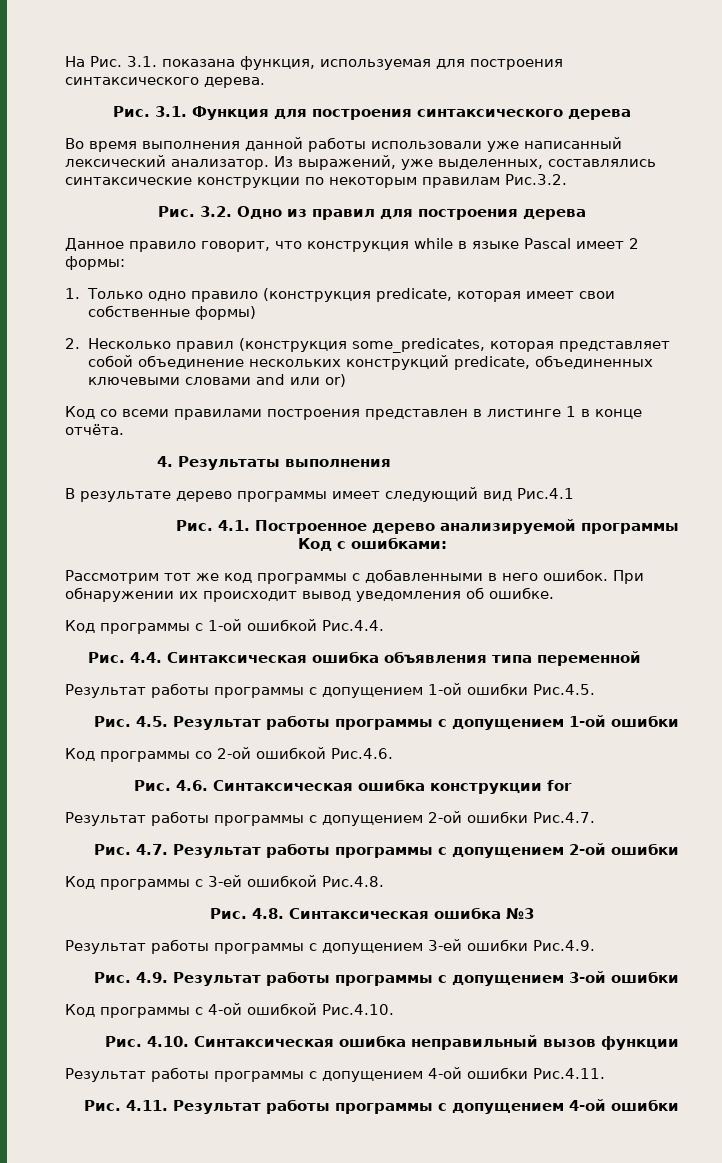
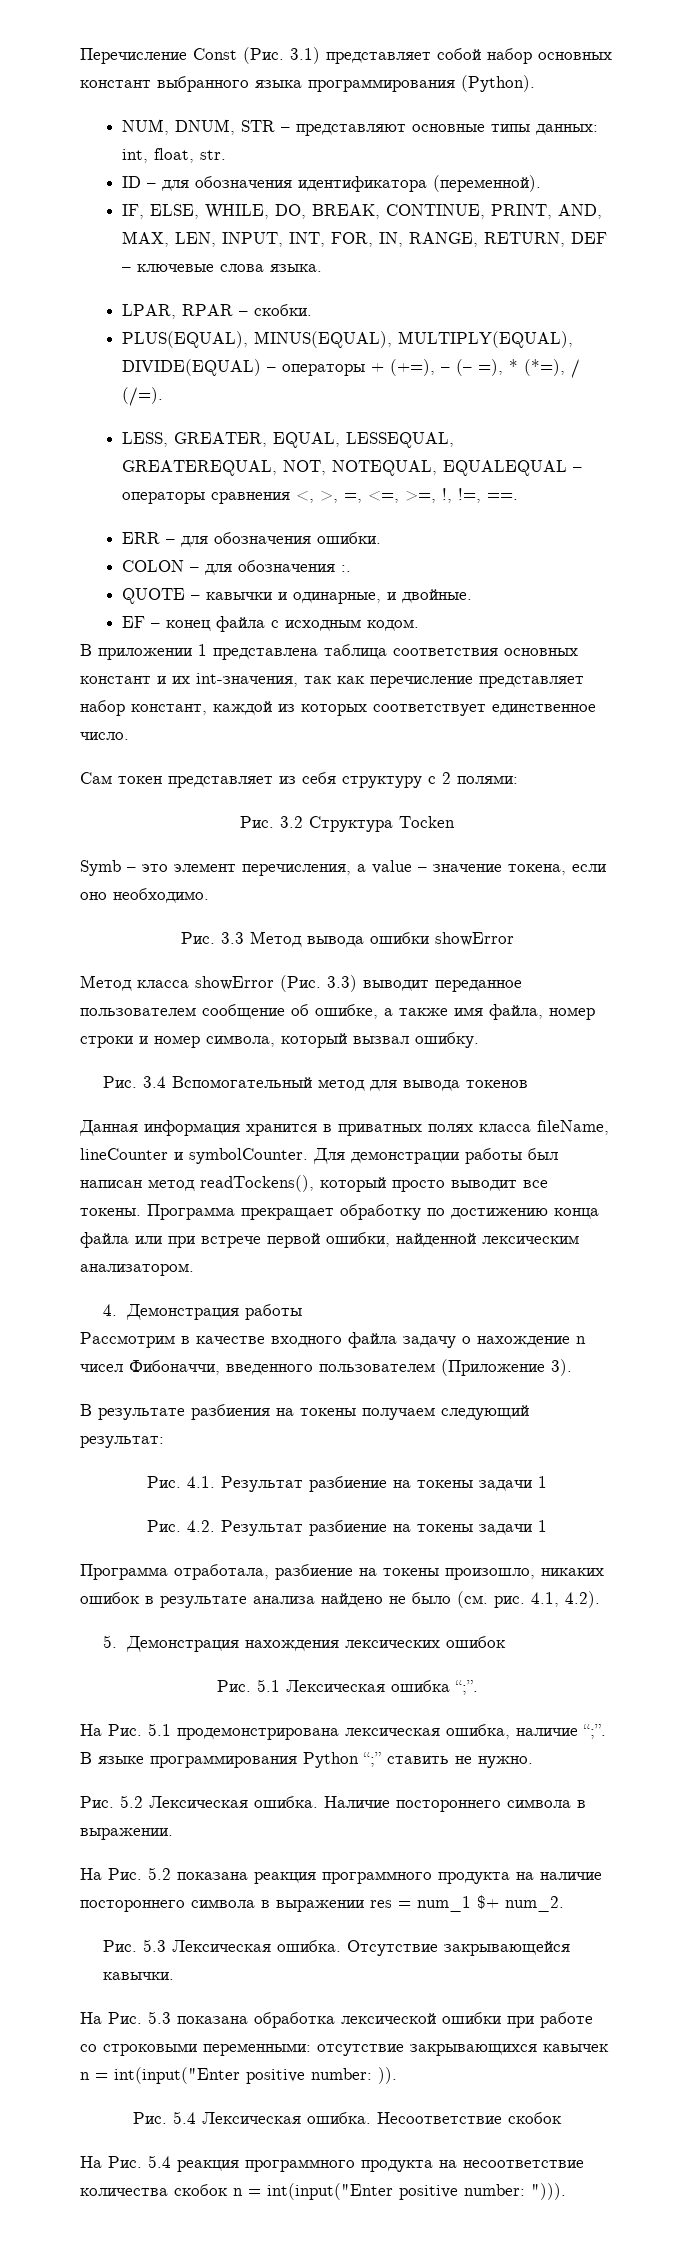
[65,56,563,70] [65,77,265,88] [113,106,631,120] [65,137,622,152] [65,155,656,170] [65,174,567,188] [158,206,586,220] [65,238,639,252] [65,256,125,270] [65,288,615,302] [87,305,256,320] [65,338,670,353] [87,355,653,370] [87,374,346,387] [65,406,642,420] [65,424,124,435] [156,456,391,470] [65,487,574,502] [176,519,679,534] [297,537,447,551] [65,569,644,584] [65,587,554,602] [65,619,384,634] [87,651,641,666] [65,683,595,698] [94,715,679,730] [65,747,393,762] [133,779,572,794] [65,811,595,826] [94,843,679,858] [65,875,384,890] [210,907,534,919] [65,939,595,954] [94,971,679,986] [65,1003,394,1018] [105,1035,679,1050] [65,1067,605,1082] [84,1099,679,1114] На Рис. 3.1. показана функция, используемая для построения синтаксического дерева. // Рис. 3.1. Функция для построения синтаксического дерева // Во время выполнения данной работы использовали уже написанный лексический анализатор. Из выражений, уже выделенных, составлялись синтаксические конструкции по некоторым правилам Рис.3.2. // Рис. 3.2. Одно из правил для построения дерева // Данное правило говорит, что конструкция while в языке Pascal имеет 2 формы: // 1. Только одно правило (конструкция predicate, которая имеет свои собственные формы) // 2. Несколько правил (конструкция some_predicates, которая представляет собой объединение нескольких конструкций predicate, объединенных ключевыми словами and или or) // Код со всеми правилами построения представлен в листинге 1 в конце отчёта. // 4. Результаты выполнения // В результате дерево программы имеет следующий вид Рис.4.1 // Рис. 4.1. Построенное дерево анализируемой программы // Код с ошибками: // Рассмотрим тот же код программы с добавленными в него ошибок. При обнаружении их происходит вывод уведомления об ошибке. // Код программы с 1-ой ошибкой Рис.4.4. // Рис. 4.4. Синтаксическая ошибка объявления типа переменной // Результат работы программы с допущением 1-ой ошибки Рис.4.5. // Рис. 4.5. Результат работы программы с допущением 1-ой ошибки // Код программы со 2-ой ошибкой Рис.4.6. // Рис. 4.6. Синтаксическая ошибка конструкции for // Результат работы программы с допущением 2-ой ошибки Рис.4.7. // Рис. 4.7. Результат работы программы с допущением 2-ой ошибки // Код программы с 3-ей ошибкой Рис.4.8. // Рис. 4.8. Синтаксическая ошибка №3 // Результат работы программы с допущением 3-ей ошибки Рис.4.9. // Рис. 4.9. Результат работы программы с допущением 3-ой ошибки // Код программы с 4-ой ошибкой Рис.4.10. // Рис. 4.10. Синтаксическая ошибка неправильный вызов функции // Результат работы программы с допущением 4-ой ошибки Рис.4.11. // Рис. 4.11. Результат работы программы с допущением 4-ой ошибки -> [80,47,612,64] [80,75,535,92] [121,119,598,136] [121,148,226,163] [121,175,541,192] [121,204,602,219] [121,231,607,247] [121,264,322,272] [121,304,312,319] [121,331,573,348] [121,359,580,378] [121,387,163,406] [121,432,454,448] [121,460,582,476] [121,488,518,504] [121,532,381,547] [121,560,351,575] [121,588,472,604] [121,616,419,632] [80,644,578,660] [80,673,584,688] [80,700,596,716] [80,732,129,740] [80,772,518,788] [240,816,455,832] [80,860,606,876] [80,888,209,903] [180,931,514,947] [80,975,522,992] [80,1004,595,1020] [80,1032,479,1048] [103,1076,529,1091] [79,1120,609,1136] [80,1148,558,1164] [80,1175,548,1192] [80,1204,599,1220] [80,1232,579,1248] [80,1263,194,1276] [103,1304,302,1320] [80,1332,586,1348] [80,1359,572,1376] [80,1404,529,1420] [80,1436,164,1448] [147,1476,547,1492] [147,1520,547,1536] [80,1564,604,1580] [80,1591,600,1608] [103,1635,506,1652] [216,1679,478,1695] [80,1723,606,1740] [80,1752,533,1768] [80,1795,586,1812] [80,1828,173,1840] [80,1867,602,1884] [80,1895,564,1912] [103,1939,571,1956] [103,1972,175,1980] [80,2011,593,2028] [80,2043,609,2056] [80,2067,397,2084] [133,2111,562,2124] [80,2155,584,2172] [80,2183,566,2200] Перечисление Const (Рис. 3.1) представляет собой набор основных констант выбранного языка программирования (Python). // NUM, DNUM, STR – представляют основные типы данных: int, float, str. // ID – для обозначения идентификатора (переменной). // IF, ELSE, WHILE, DO, BREAK, CONTINUE, PRINT, AND, MAX, LEN, INPUT, INT, FOR, IN, RANGE, RETURN, DEF – ключевые слова языка. // LPAR, RPAR – скобки. // PLUS(EQUAL), MINUS(EQUAL), MULTIPLY(EQUAL), DIVIDE(EQUAL) – операторы + (+=), – (– =), * (*=), / (/=). // LESS, GREATER, EQUAL, LESSEQUAL, GREATEREQUAL, NOT, NOTEQUAL, EQUALEQUAL – операторы сравнения <, >, =, <=, >=, !, !=, ==. // ERR – для обозначения ошибки. // COLON – для обозначения :. // QUOTE – кавычки и одинарные, и двойные. // EF – конец файла с исходным кодом. // В приложении 1 представлена таблица соответствия основных констант и их int-значения, так как перечисление представляет набор констант, каждой из которых соответствует единственное число. // Сам токен представляет из себя структуру с 2 полями: // Рис. 3.2 Структура Tocken // Symb – это элемент перечисления, а value – значение токена, если оно необходимо. // Рис. 3.3 Метод вывода ошибки showError // Метод класса showError (Рис. 3.3) выводит переданное пользователем сообщение об ошибке, а также имя файла, номер строки и номер символа, который вызвал ошибку. // Рис. 3.4 Вспомогательный метод для вывода токенов // Данная информация хранится в приватных полях класса fileName, lineCounter и symbolCounter. Для демонстрации работы был написан метод readTockens(), который просто выводит все токены. Программа прекращает обработку по достижению конца файла или при встрече первой ошибки, найденной лексическим анализатором. // 4. Демонстрация работы // Рассмотрим в качестве входного файла задачу о нахождение n чисел Фибоначчи, введенного пользователем (Приложение 3). // В результате разбиения на токены получаем следующий результат: // Рис. 4.1. Результат разбиение на токены задачи 1 // Рис. 4.2. Результат разбиение на токены задачи 1 // Программа отработала, разбиение на токены произошло, никаких ошибок в результате анализа найдено не было (см. рис. 4.1, 4.2). // 5. Демонстрация нахождения лексических ошибок // Рис. 5.1 Лексическая ошибка “;”. // На Рис. 5.1 продемонстрирована лексическая ошибка, наличие “;”. В языке программирования Python “;” ставить не нужно. // Рис. 5.2 Лексическая ошибка. Наличие постороннего символа в выражении. // На Рис. 5.2 показана реакция программного продукта на наличие постороннего символа в выражении res = num_1 $+ num_2. // Рис. 5.3 Лексическая ошибка. Отсутствие закрывающейся кавычки. // На Рис. 5.3 показана обработка лексической ошибки при работе со строковыми переменными: отсутствие закрывающихся кавычек n = int(input("Enter positive number: )). // Рис. 5.4 Лексическая ошибка. Несоответствие скобок // На Рис. 5.4 реакция программного продукта на несоответствие количества скобок n = int(input("Enter positive number: "))).

